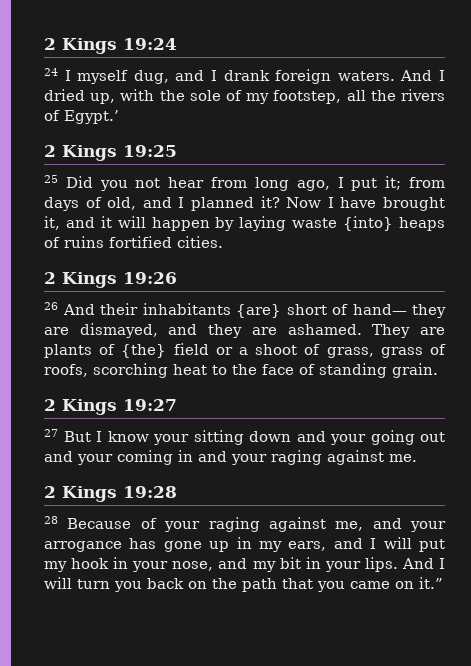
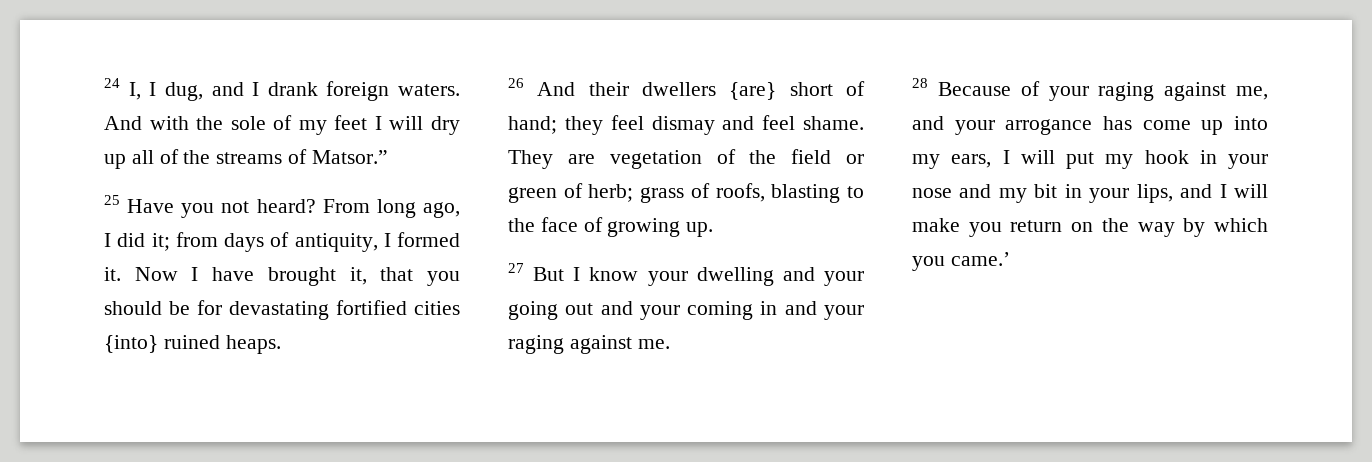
[44,38,177,54] [44,68,129,84] 2 Kings 19:24 // 24 I myself -> [104,78,157,100] 24 I, I
[439,70,446,81] [44,89,116,104] I dried up, -> (142, 123) none
[273,89,445,104] [44,110,119,124] [44,145,177,161] footstep, all the rivers of Egypt.’ // 2 Kings 19:25 -> [334,115,460,135] [104,149,388,169] feet I will dry up all of the streams of Matsor.”
[65,176,93,188] Did -> [127,199,175,213] Have
[168,177,248,188] hear from -> [256,199,370,213] heard? From
[351,178,378,191] put -> [117,233,146,247] did
[107,196,280,211] old, and I planned it? -> [294,232,460,252] [104,267,121,281] antiquity, I formed it.
[65,216,445,231] [44,236,223,248] [44,272,177,288] and it will happen by laying waste {into} heaps of ruins fortified cities. // 2 Kings 19:26 -> [380,267,461,286] [104,300,460,320] [104,335,281,354] that you should be for devastating fortified cities {into} ruined heaps.
[142,303,231,315] inhabitants -> [642,82,716,96] dwellers
[352,304,446,318] [44,323,446,338] [44,343,374,358] hand— they are dismayed, and they are ashamed. They are plants of {the} field or a shoot of grass, -> [508,115,864,135] [508,149,864,169] [508,183,634,203] hand; they feel dismay and feel shame. They are vegetation of the field or green of herb;
[93,363,207,378] scorching heat -> [771,184,841,203] blasting
[319,363,438,378] [44,399,177,415] standing grain. // 2 Kings 19:27 -> [607,218,714,237] growing up.
[193,430,291,445] sitting down -> [696,267,774,286] dwelling
[44,486,177,502] // 2 Kings 19:28 -> (670, 344) none
[163,537,252,552] gone up in -> [1142,116,1268,135] come up into
[333,538,363,549] and -> (992, 161) none
[172,561,214,571] nose, -> [912,188,952,198] nose
[364,557,445,572] [44,577,443,592] lips. And I will turn you back on the path that you came on it.” -> [1136,184,1268,203] [912,218,1268,237] [912,252,1010,271] lips, and I will make you return on the way by which you came.’

